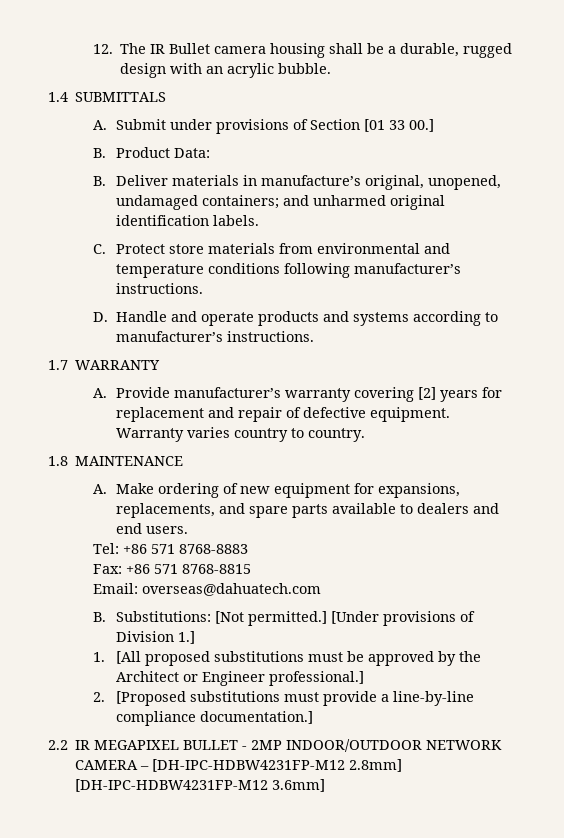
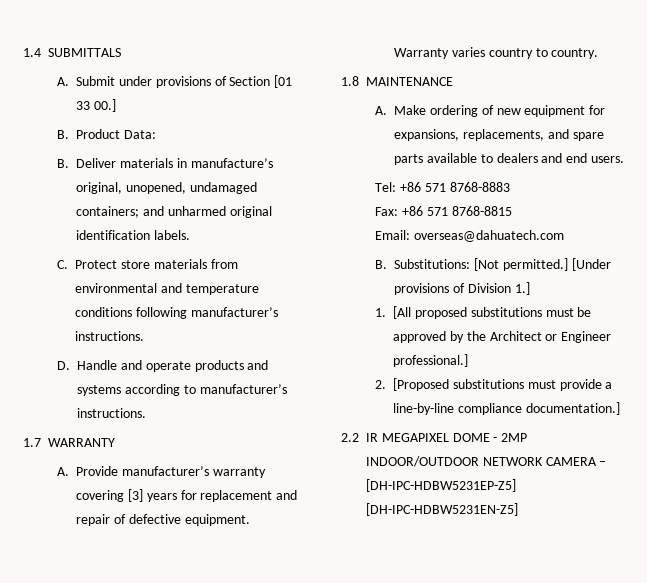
[93,43,513,58] [120,63,332,78] 12. The IR Bullet camera housing shall be a durable, rugged design with an acrylic bubble. // -> (23, 52) none
[417,387,436,400] [2] -> [128,489,144,502] [3]
[183,740,239,750] BULLET -> [452,433,490,442] DOME
[152,759,403,772] [75,779,326,792] [DH-IPC-HDBW4231FP-M12 2.8mm] [DH-IPC-HDBW4231FP-M12 3.6mm] -> [366,479,516,492] [366,503,518,516] [DH-IPC-HDBW5231EP-Z5] [DH-IPC-HDBW5231EN-Z5]

